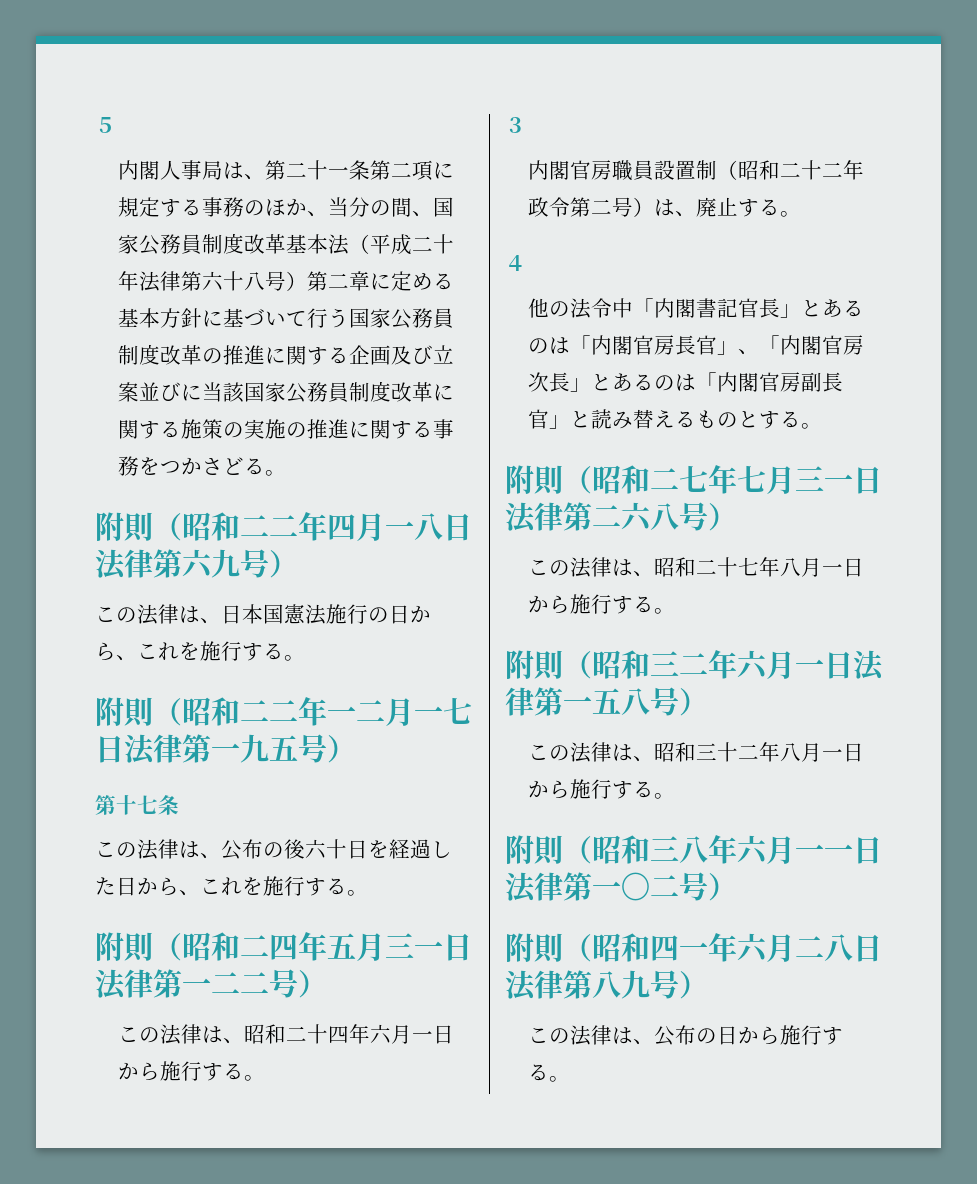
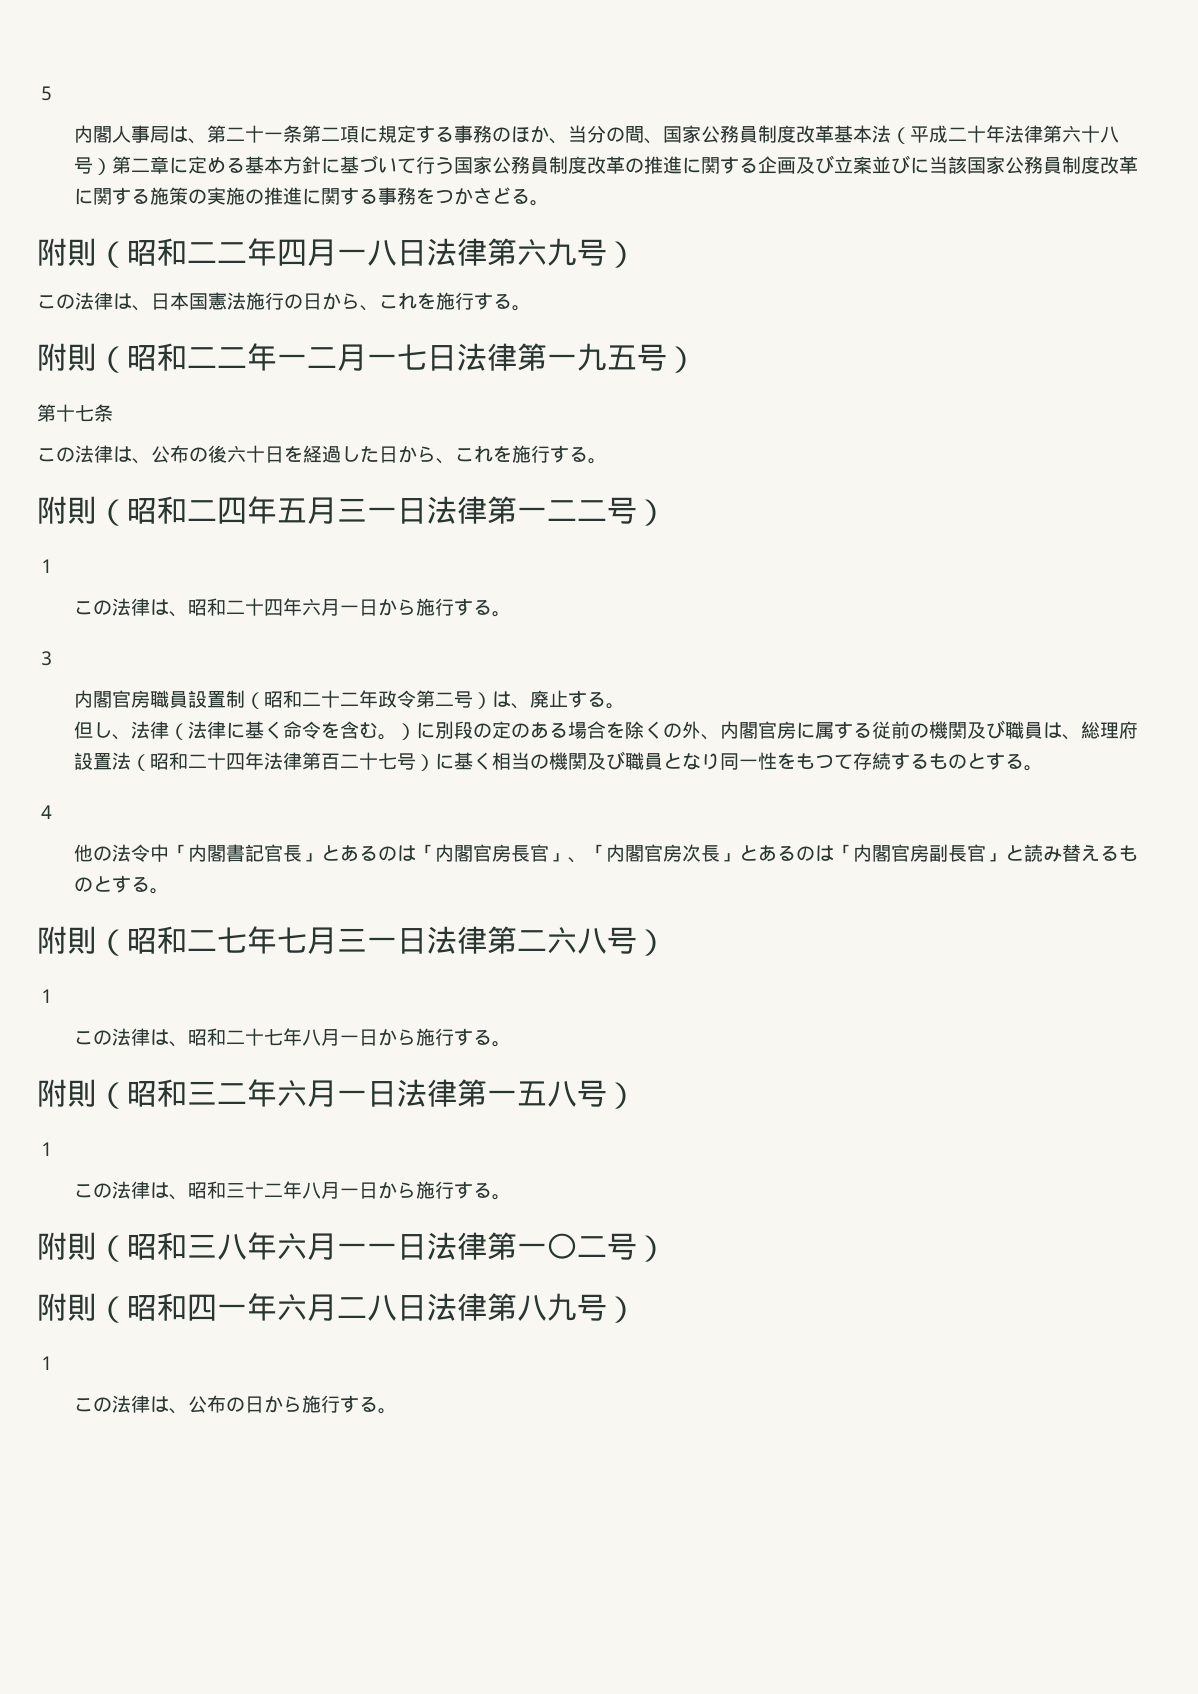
(327, 984) none -> [37,559,56,573] // １
(801, 214) none -> [73,720,1138,740] [73,751,1043,771] // 但し、法律（法律に基く命令を含む。）に別段の定のある場合を除くの外、内閣官房に属する従前の機関及び職員は、総理府設置法（昭和二十四年法律第百二十七号）に基く相当の機関及び職員となり同一性をもつて存続するものとする。
(737, 517) none -> [37,989,56,1003] // １
(708, 702) none -> [37,1142,56,1156] // １
(708, 985) none -> [37,1356,56,1370] // １

